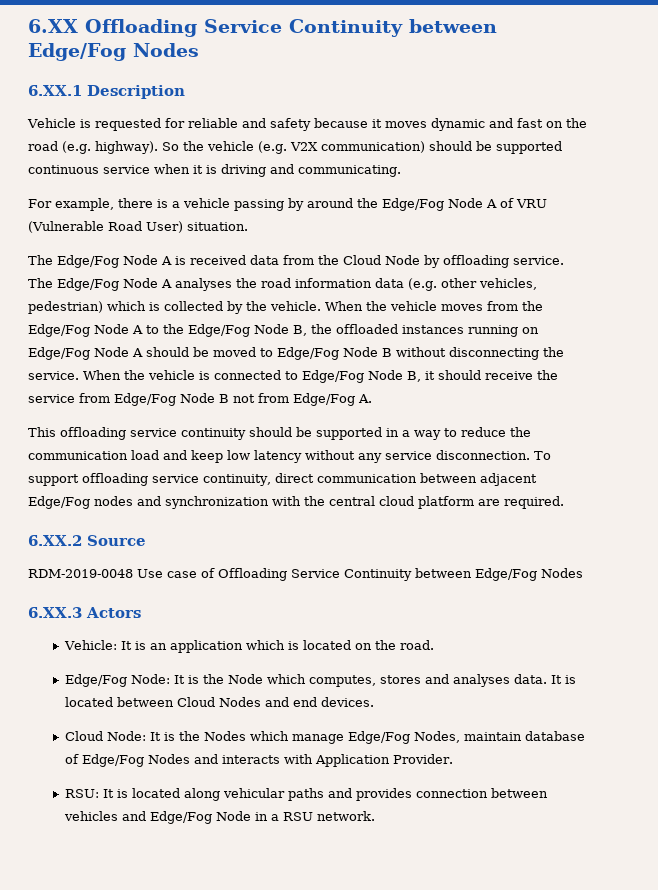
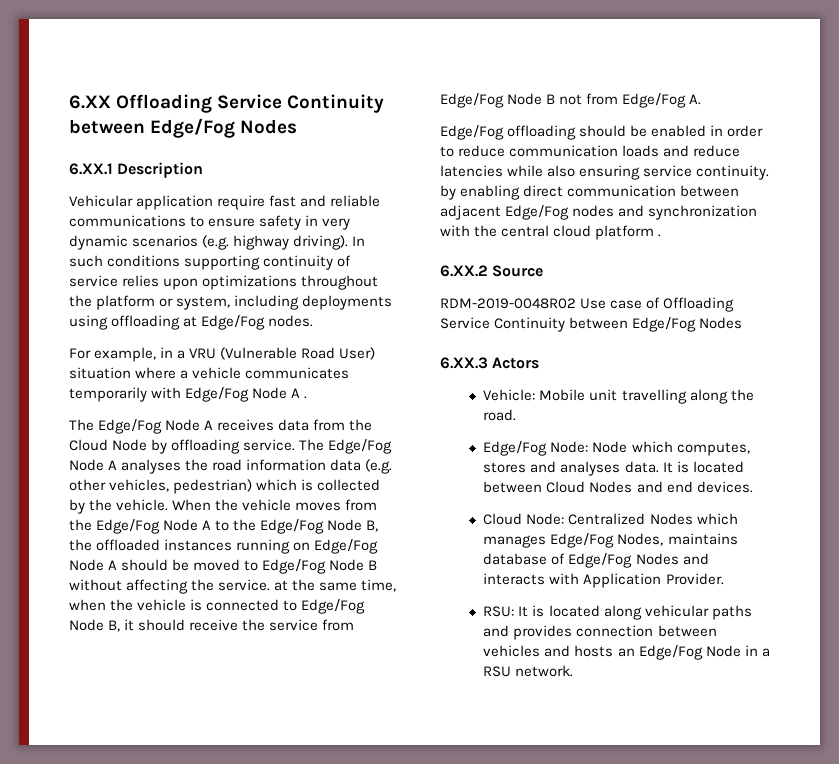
[27,118,587,131] [28,141,562,154] [28,164,401,177] [28,198,547,211] [28,221,248,233] [28,255,246,268] Vehicle is requested for reliable and safety because it moves dynamic and fast on the road (e.g. highway). So the vehicle (e.g. V2X communication) should be supported continuous service when it is driving and communicating. // For example, there is a vehicle passing by around the Edge/Fog Node A of VRU (Vulnerable Road User) situation. // The Edge/Fog Node A is received -> [69,195,381,210] [69,215,351,230] [69,235,366,250] [69,255,352,270] [69,275,379,290] [69,295,393,310] [69,315,314,330] [69,347,376,362] [69,367,350,379] [69,387,308,402] [69,419,275,434] Vehicular application require fast and reliable communications to ensure safety in very dynamic scenarios (e.g. highway driving). In such conditions supporting continuity of service relies upon optimizations throughout the platform or system, including deployments using offloading at Edge/Fog nodes. // For example, in a VRU (Vulnerable Road User) situation where a vehicle communicates temporarily with Edge/Fog Node A . // The Edge/Fog Node A receives
[449,347,539,360] disconnecting -> [126,579,189,594] affecting
[83,370,121,380] When -> [274,579,397,592] [69,599,106,611] at the same time, when
[28,427,531,440] [28,450,551,463] [28,473,271,486] This offloading service continuity should be supported in a way to reduce the communication load and keep low latency without any service disconnection. To support offloading service continuity, -> [440,125,764,140] [440,145,741,157] [440,165,770,180] [440,185,521,200] Edge/Fog offloading should be enabled in order to reduce communication loads and reduce latencies while also ensuring service continuity. by enabling
[478,496,564,509] are required. -> [658,234,662,237] .
[28,569,133,578] RDM-2019-0048 -> [440,298,576,309] RDM-2019-0048R02
[121,640,373,653] It is an application which is located on -> [539,389,728,404] Mobile unit travelling along
[174,674,225,684] It is the -> (589, 447) none
[150,731,201,741] It is the -> [568,513,646,525] Centralized
[292,734,345,744] manage -> [483,535,547,548] manages
[464,732,523,741] maintain -> [667,533,738,545] maintains
(147, 816) none -> [574,645,635,657] hosts an

